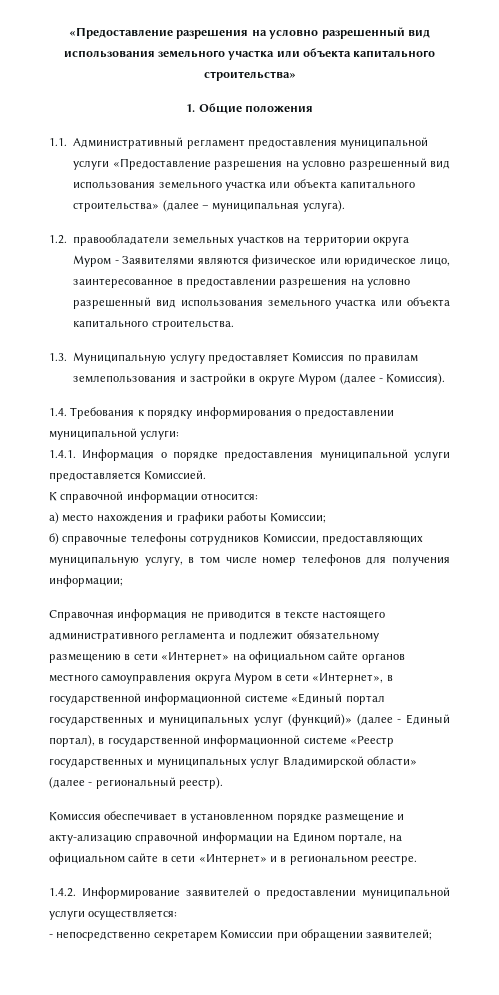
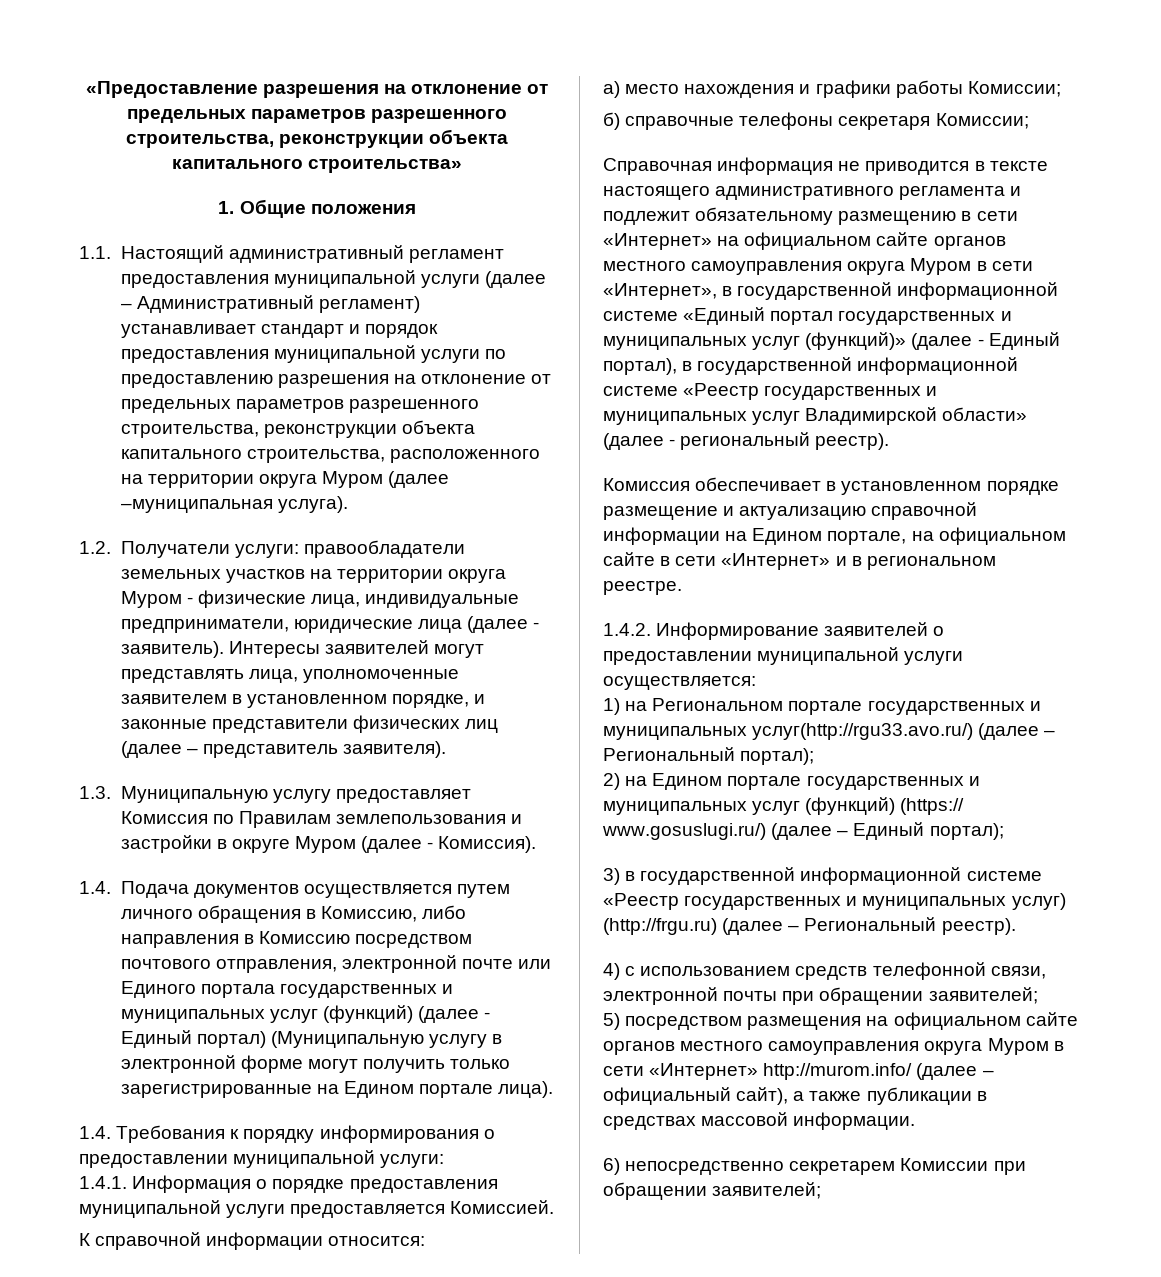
[69,27,430,39] [63,50,300,60] «Предоставление разрешения на условно разрешенный вид использования земельного участка или -> [85,81,549,98] [126,109,508,123] [125,134,424,148] «Предоставление разрешения на отклонение от предельных параметров разрешенного строительства, реконструкции
[73,137,184,149] Административный -> [120,245,404,263] Настоящий административный
[112,158,450,170] [73,179,416,191] [73,200,300,212] «Предоставление разрешения на условно разрешенный вид использования земельного участка или объекта капитального строительства» (далее – муниципальная -> [484,271,546,288] [120,295,420,313] [120,324,438,338] [120,345,506,363] [120,374,552,388] [120,399,479,413] [120,420,475,438] [120,449,540,463] [120,471,450,488] [120,499,273,513] (далее – Административный регламент) устанавливает стандарт и порядок предоставления муниципальной услуги по предоставлению разрешения на отклонение от предельных параметров разрешенного строительства, реконструкции объекта капитального строительства, расположенного на территории округа Муром (далее –муниципальная
(67, 239) none -> [120,541,299,558] Получатели услуги:
[122,255,450,267] [73,278,411,288] [73,297,451,309] [73,320,234,330] Заявителями являются физическое или юридическое лицо, заинтересованное в предоставлении разрешения на условно разрешенный вид использования земельного участка или объекта капитального строительства. -> [197,590,520,608] [120,616,540,633] [120,640,484,658] [120,669,459,683] [120,694,486,708] [120,715,498,733] [120,741,446,758] физические лица, индивидуальные предприниматели, юридические лица (далее - заявитель). Интересы заявителей могут представлять лица, уполномоченные заявителем в установленном порядке, и законные представители физических лиц (далее – представитель заявителя).
[364,354,419,364] правилам -> [238,811,331,828] Правилам
(446, 379) none -> [79,881,510,898] [120,905,467,923] [120,931,472,948] [120,955,552,973] [120,981,453,998] [120,1005,491,1023] [120,1030,503,1048] [120,1055,511,1073] [120,1081,554,1098] // 1.4. Подача документов осуществляется путем личного обращения в Комиссию, либо направления в Комиссию посредством почтового отправления, электронной почте или Единого портала государственных и муниципальных услуг (функций) (далее - Единый портал) (Муниципальную услугу в электронной форме могут получить только зарегистрированные на Едином портале лица).
[190,534,423,545] [49,554,450,566] [49,575,123,587] сотрудников Комиссии, предоставляющих муниципальную услугу, в том числе номер телефонов для получения информации; -> [838,113,1029,130] секретаря Комиссии;
[49,834,132,844] акту-ализацию -> [739,506,867,520] актуализацию
[49,934,53,938] - -> [603,698,1041,715] [603,723,1056,740] [603,747,815,765] [603,773,980,790] [603,797,965,815] [602,822,1004,840] [603,867,1042,885] [603,893,1066,910] [603,917,1016,935] [603,962,1046,980] [603,987,1038,1005] [603,1012,1078,1030] [603,1038,1064,1055] [603,1063,994,1080] [603,1087,987,1105] [603,1112,916,1130] [603,1158,620,1175] 1) на Региональном портале государственных и муниципальных услуг(http://rgu33.avo.ru/) (далее – Региональный портал); // 2) на Едином портале государственных и муниципальных услуг (функций) (https:// www.gosuslugi.ru/) (далее – Единый портал); // 3) в государственной информационной системе «Реестр государственных и муниципальных услуг) (http://frgu.ru) (далее – Региональный реестр). // 4) с использованием средств телефонной связи, электронной почты при обращении заявителей; // 5) посредством размещения на официальном сайте органов местного самоуправления округа Муром в сети «Интернет» http://murom.info/ (далее – официальный сайт), а также публикации в средствах массовой информации. // 6)

